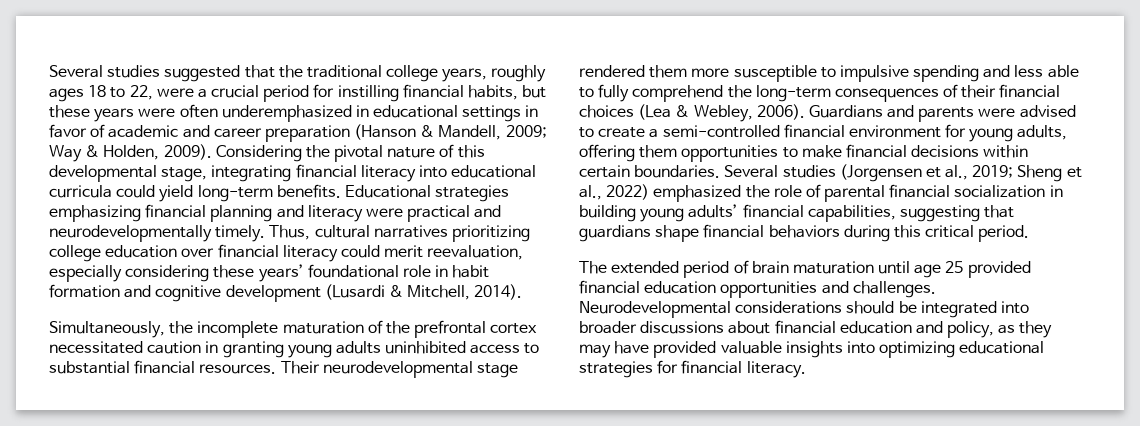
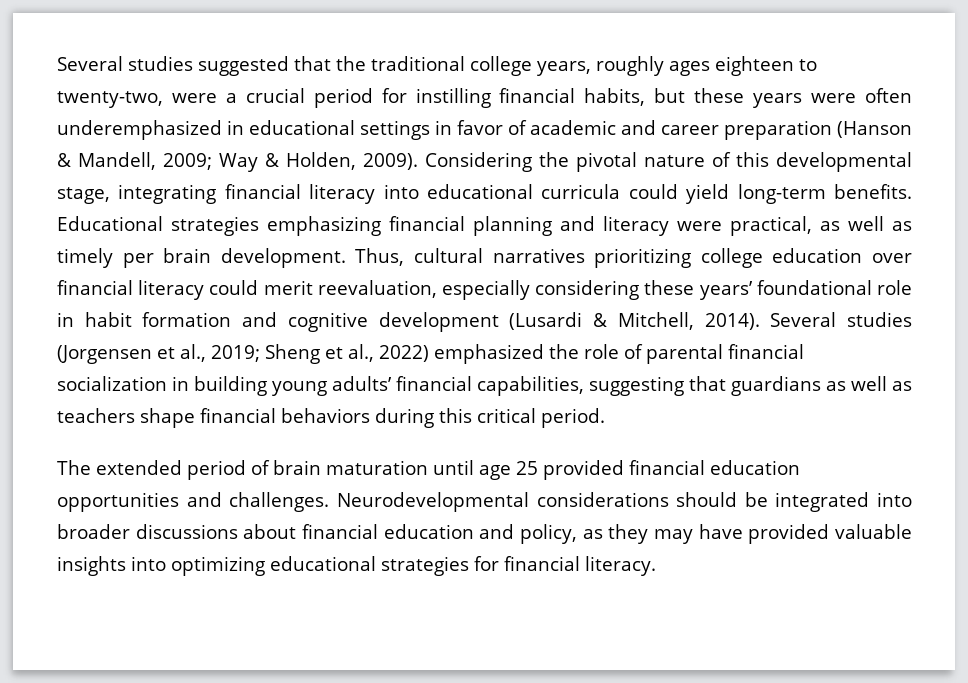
[88,85,153,100] 18 to 22, -> [715,56,817,76] [57,91,163,108] eighteen to twenty-two,
[407,205,502,222] [49,225,266,242] practical and neurodevelopmentally timely. -> [730,216,912,236] [57,248,346,268] practical, as well as timely per brain development.
[49,320,538,338] [49,341,540,358] [49,360,518,378] [579,65,1079,82] [579,84,1061,102] [579,104,1076,122] [579,124,1068,142] [579,144,1029,162] [579,165,721,178] // Simultaneously, the incomplete maturation of the prefrontal cortex necessitated caution in granting young adults uninhibited access to substantial financial resources. Their neurodevelopmental stage rendered them more susceptible to impulsive spending and less able to fully comprehend the long-term consequences of their financial choices (Lea & Webley, 2006). Guardians and parents were advised to create a semi-controlled financial environment for young adults, offering them opportunities to make financial decisions within certain boundaries. -> (760, 321) none
(651, 233) none -> [826,376,912,391] [57,408,135,423] as well as teachers

